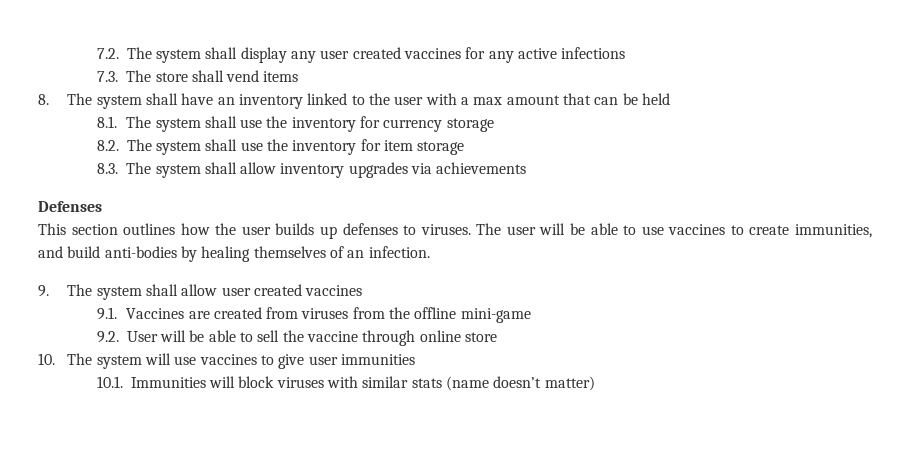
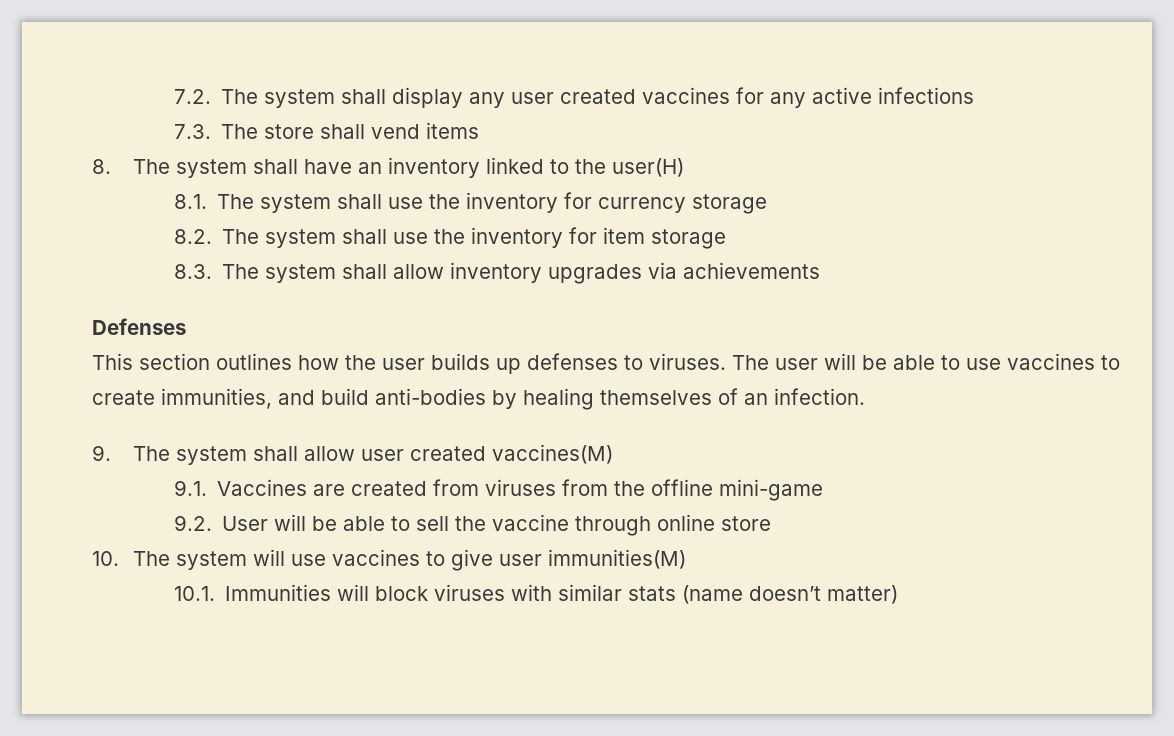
[394,93,670,105] user with a max amount that can be held -> [611,158,684,177] user(H)
[305,285,363,296] vaccines -> [491,444,613,464] vaccines(M)
[340,354,415,365] immunities -> [547,549,686,569] immunities(M)

